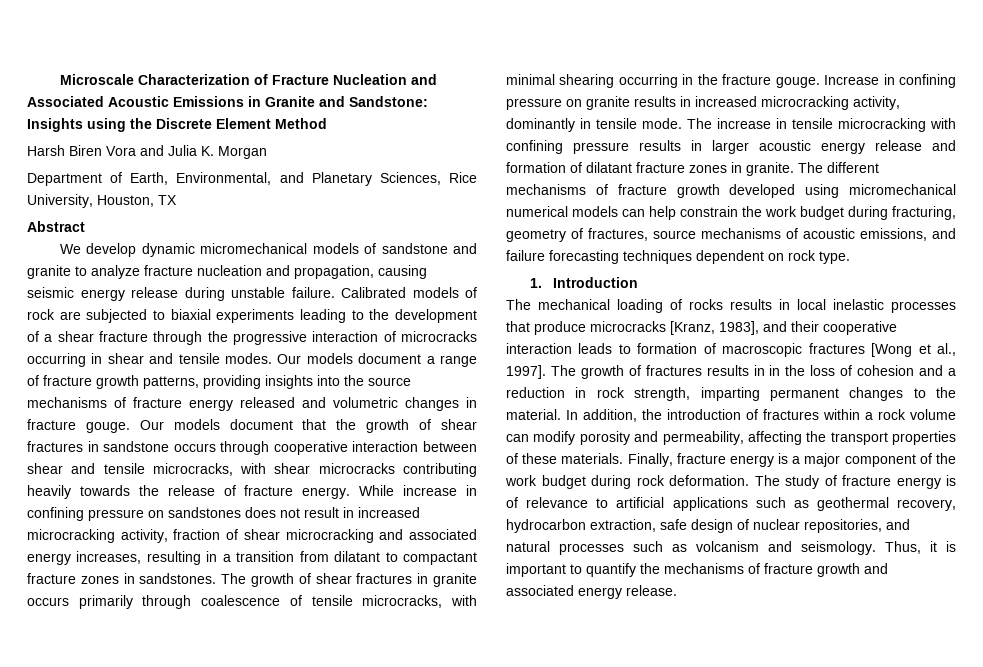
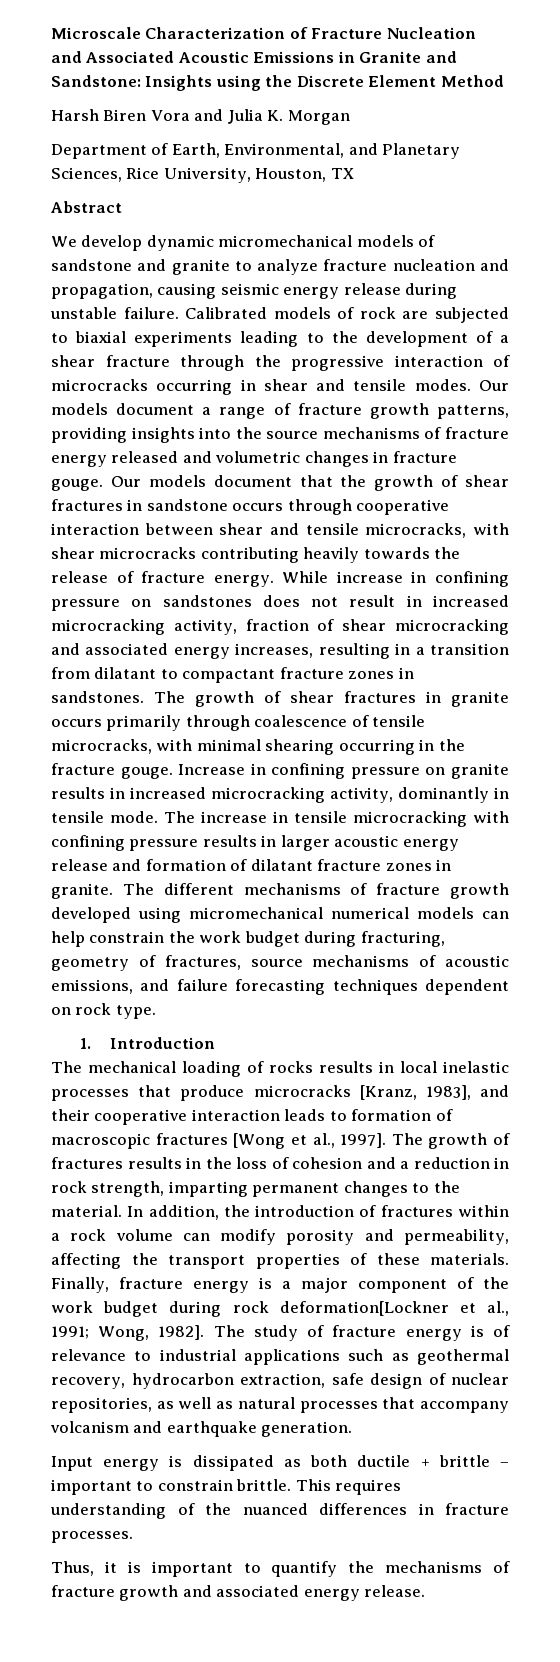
[769,365,781,376] in -> (201, 1163) none
[669,475,749,486] deformation. -> [279,1301,509,1316] [51,1325,205,1341] deformation[Lockner et al., 1991; Wong, 1982].
[616,497,665,508] artificial -> [159,1349,236,1361] industrial
[886,519,910,530] [506,541,876,555] and natural processes such as volcanism and seismology. -> [156,1397,509,1413] [50,1421,353,1437] [51,1455,510,1471] [51,1479,402,1495] [50,1503,509,1519] [51,1531,133,1543] as well as natural processes that accompany volcanism and earthquake generation. // Input energy is dissipated as both ductile + brittle – important to constrain brittle. This requires understanding of the nuanced differences in fracture processes. //

